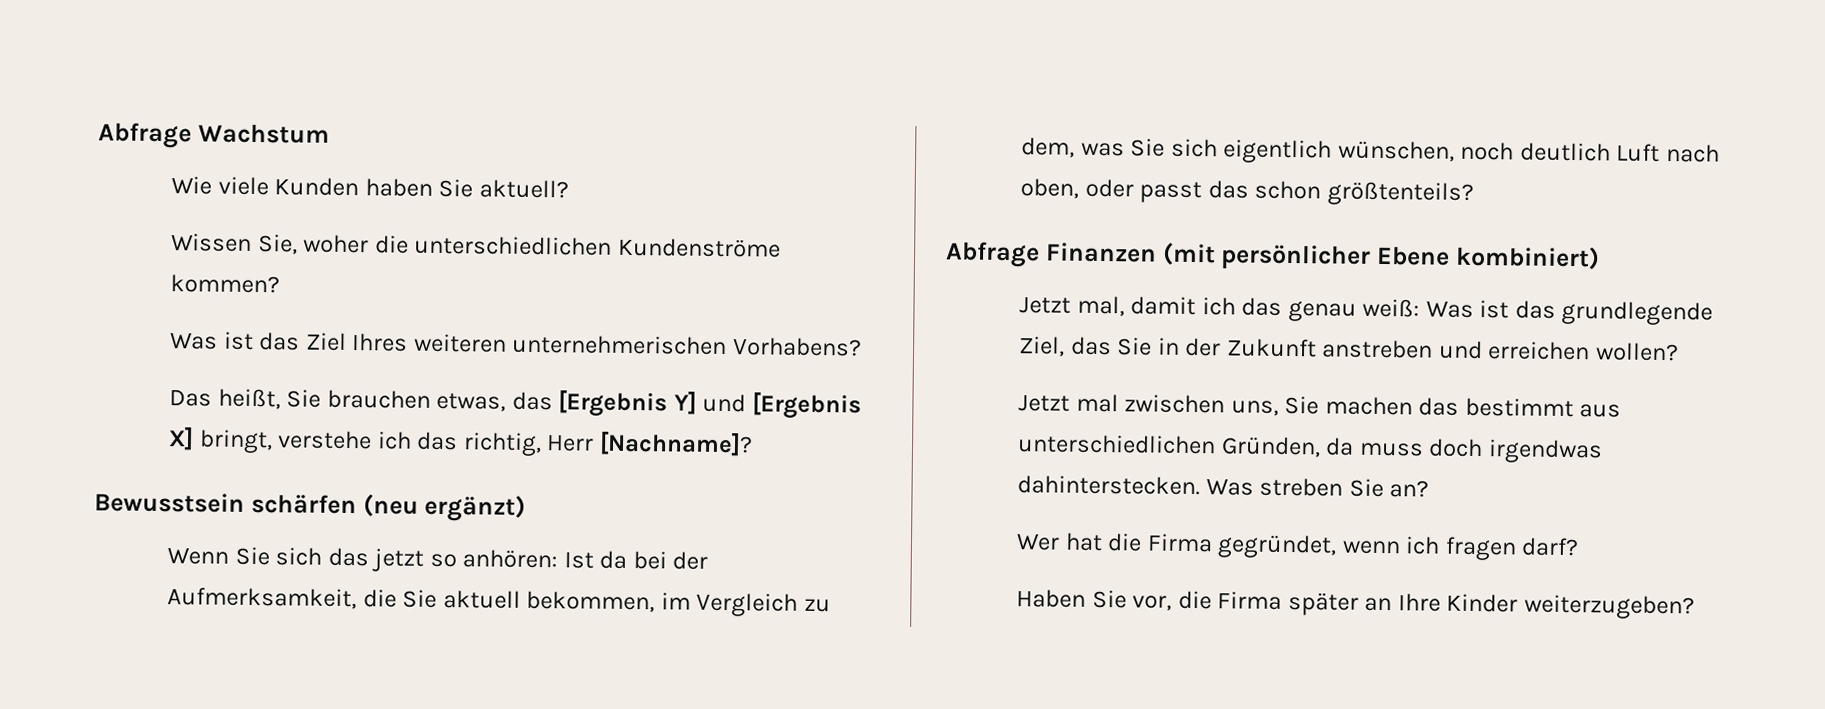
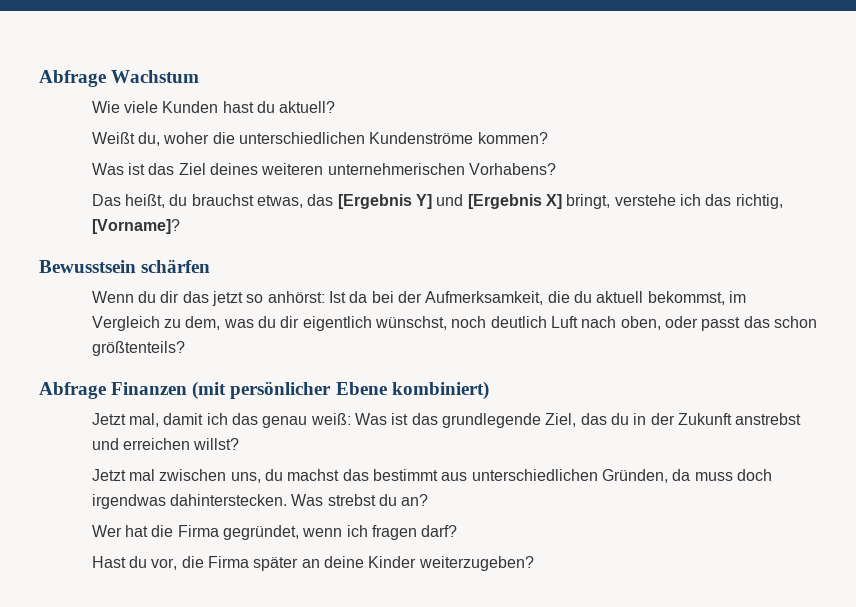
[364,178,474,198] haben Sie -> [222,101,276,113] hast du
[171,233,298,255] Wissen Sie, -> [91,132,161,146] Weißt du,
[352,333,409,352] Ihres -> [210,163,259,175] deines
[286,389,431,409] Sie brauchen -> [169,194,254,206] du brauchst
[546,431,753,457] Herr [Nachname]? -> [91,219,180,234] [Vorname]?
[362,494,527,522] (neu ergänzt) -> (211, 266) none
[234,546,323,566] Sie sich -> [138,291,180,303] du dir
[462,549,559,569] anhören: -> [267,291,325,303] anhörst:
[402,589,656,613] Sie aktuell bekommen, -> [573,291,725,305] du aktuell bekommst,
[1130,138,1455,164] Sie sich eigentlich wünschen, -> [258,316,448,331] du dir eigentlich wünschst,
[1117,337,1153,356] Sie -> [610,413,629,425] du
[1321,339,1434,359] anstreben -> [735,413,802,425] anstrebst
[1594,342,1679,362] wollen? -> [193,438,240,450] willst?
[1284,395,1413,416] Sie machen -> [265,469,340,481] du machst
[1259,477,1384,498] streben Sie -> [327,494,398,506] strebst du
[1016,589,1127,609] Haben Sie -> [91,556,148,568] Hast du
[1397,593,1441,612] Ihre -> [324,556,365,568] deine

